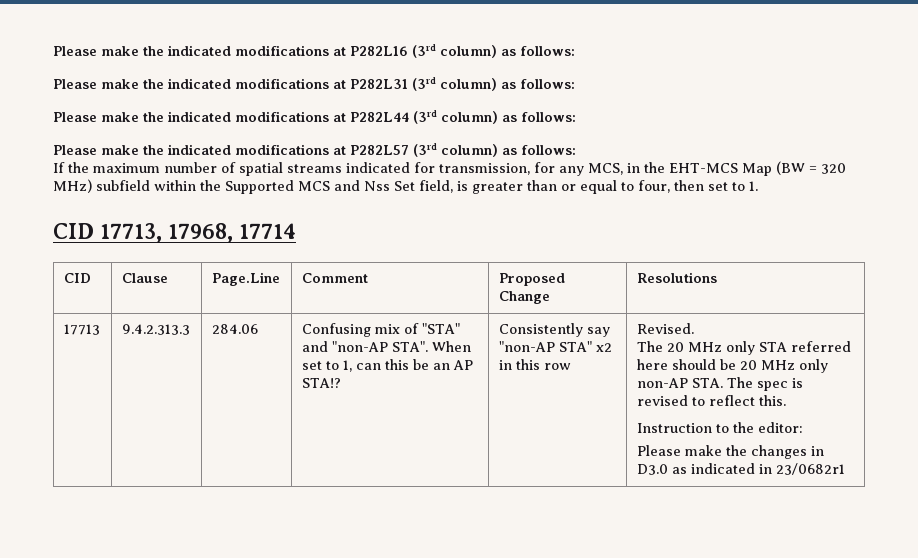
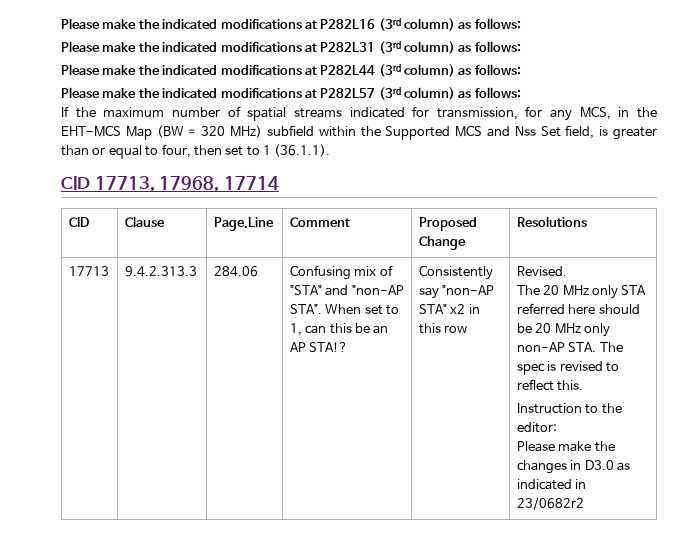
[749,181,758,191] 1. -> [263,144,331,157] 1 (36.1.1).
[775,463,845,475] 23/0682r1 -> [516,497,584,510] 23/0682r2

